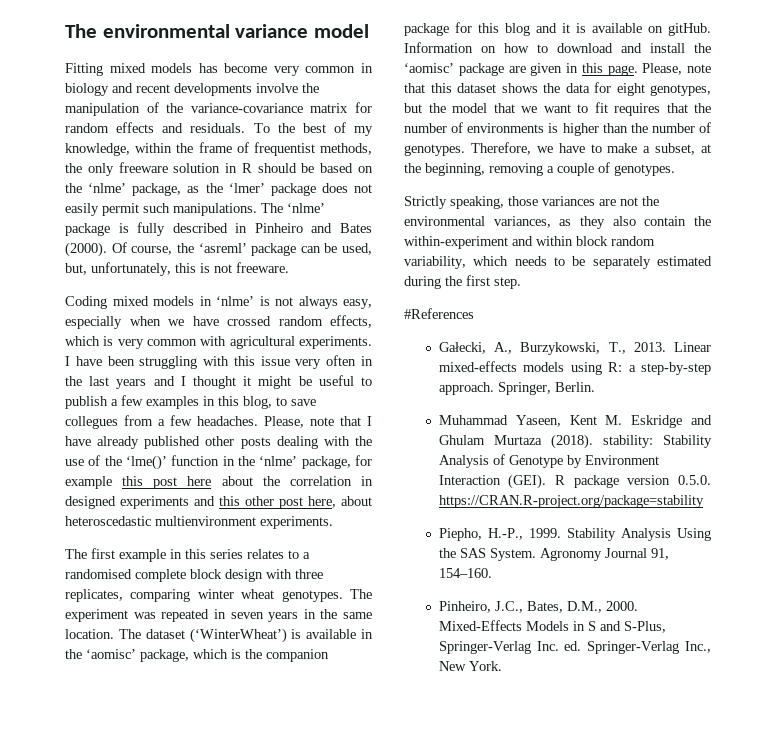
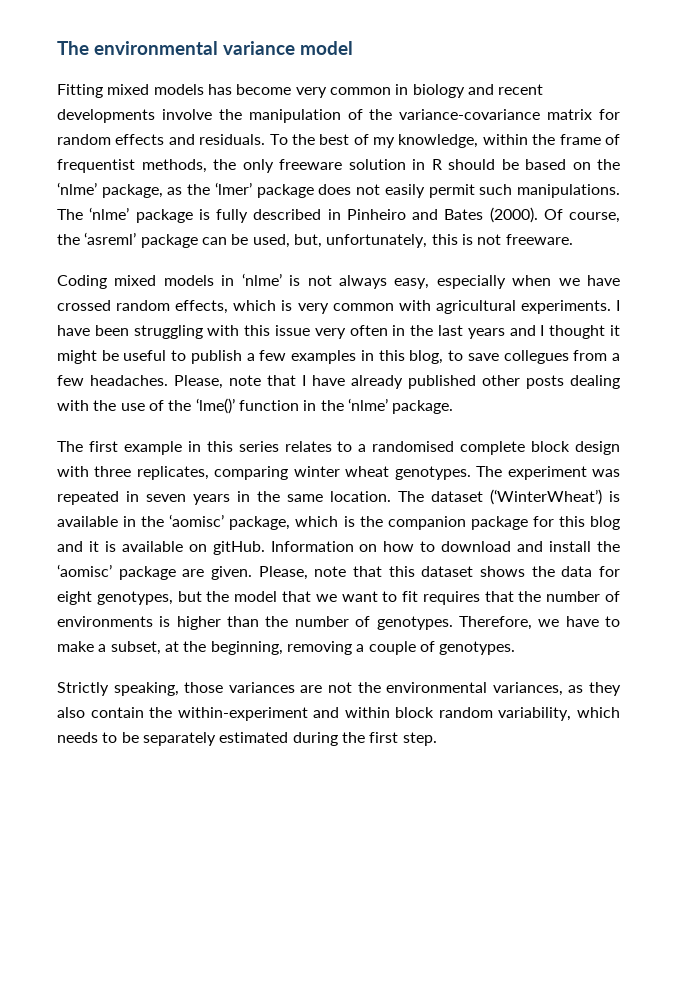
[301,455,372,469] [65,476,373,489] [65,496,372,509] [65,516,333,529] package, for example this post here about the correlation in designed experiments and this other post here, about heteroscedastic multienvironment experiments. -> [392,400,454,414] package.
[530,63,638,76] given in this page. -> [210,566,252,580] given.
[404,308,474,319] [438,342,711,355] [438,361,711,375] [438,382,595,395] [438,415,712,428] [438,434,712,449] [438,454,659,468] [438,474,711,489] [438,495,704,508] [438,528,711,541] [438,548,669,561] [438,568,492,578] [438,601,638,613] [438,620,666,633] [438,641,711,654] [438,661,502,671] // #References // Gałecki, A., Burzykowski, T., 2013. Linear mixed-effects models using R: a step-by-step approach. Springer, Berlin. // Muhammad Yaseen, Kent M. Eskridge and Ghulam Murtaza (2018). stability: Stability Analysis of Genotype by Environment Interaction (GEI). R package version 0.5.0. https://CRAN.R-project.org/package=stability // Piepho, H.-P., 1999. Stability Analysis Using the SAS System. Agronomy Journal 91, 154–160. // Pinheiro, J.C., Bates, D.M., 2000. Mixed-Effects Models in S and S-Plus, Springer-Verlag Inc. ed. Springer-Verlag Inc., New York. -> (437, 739) none

